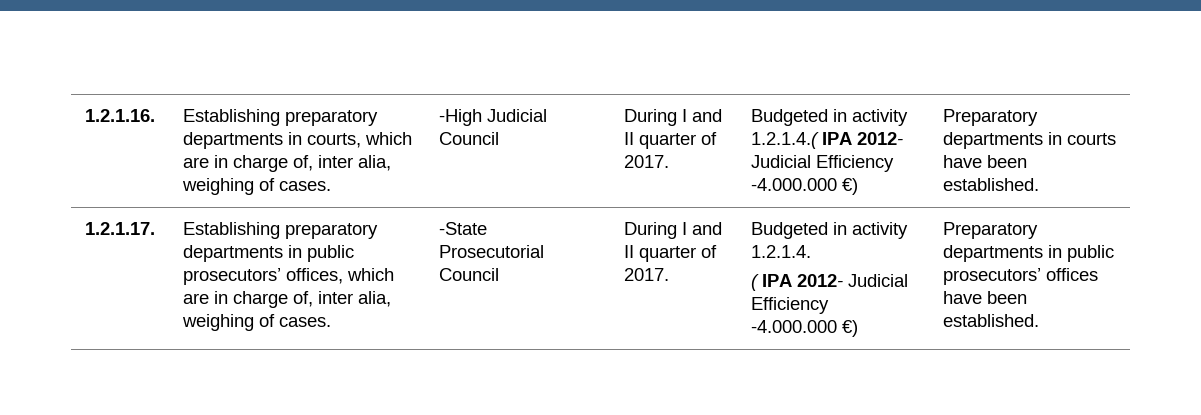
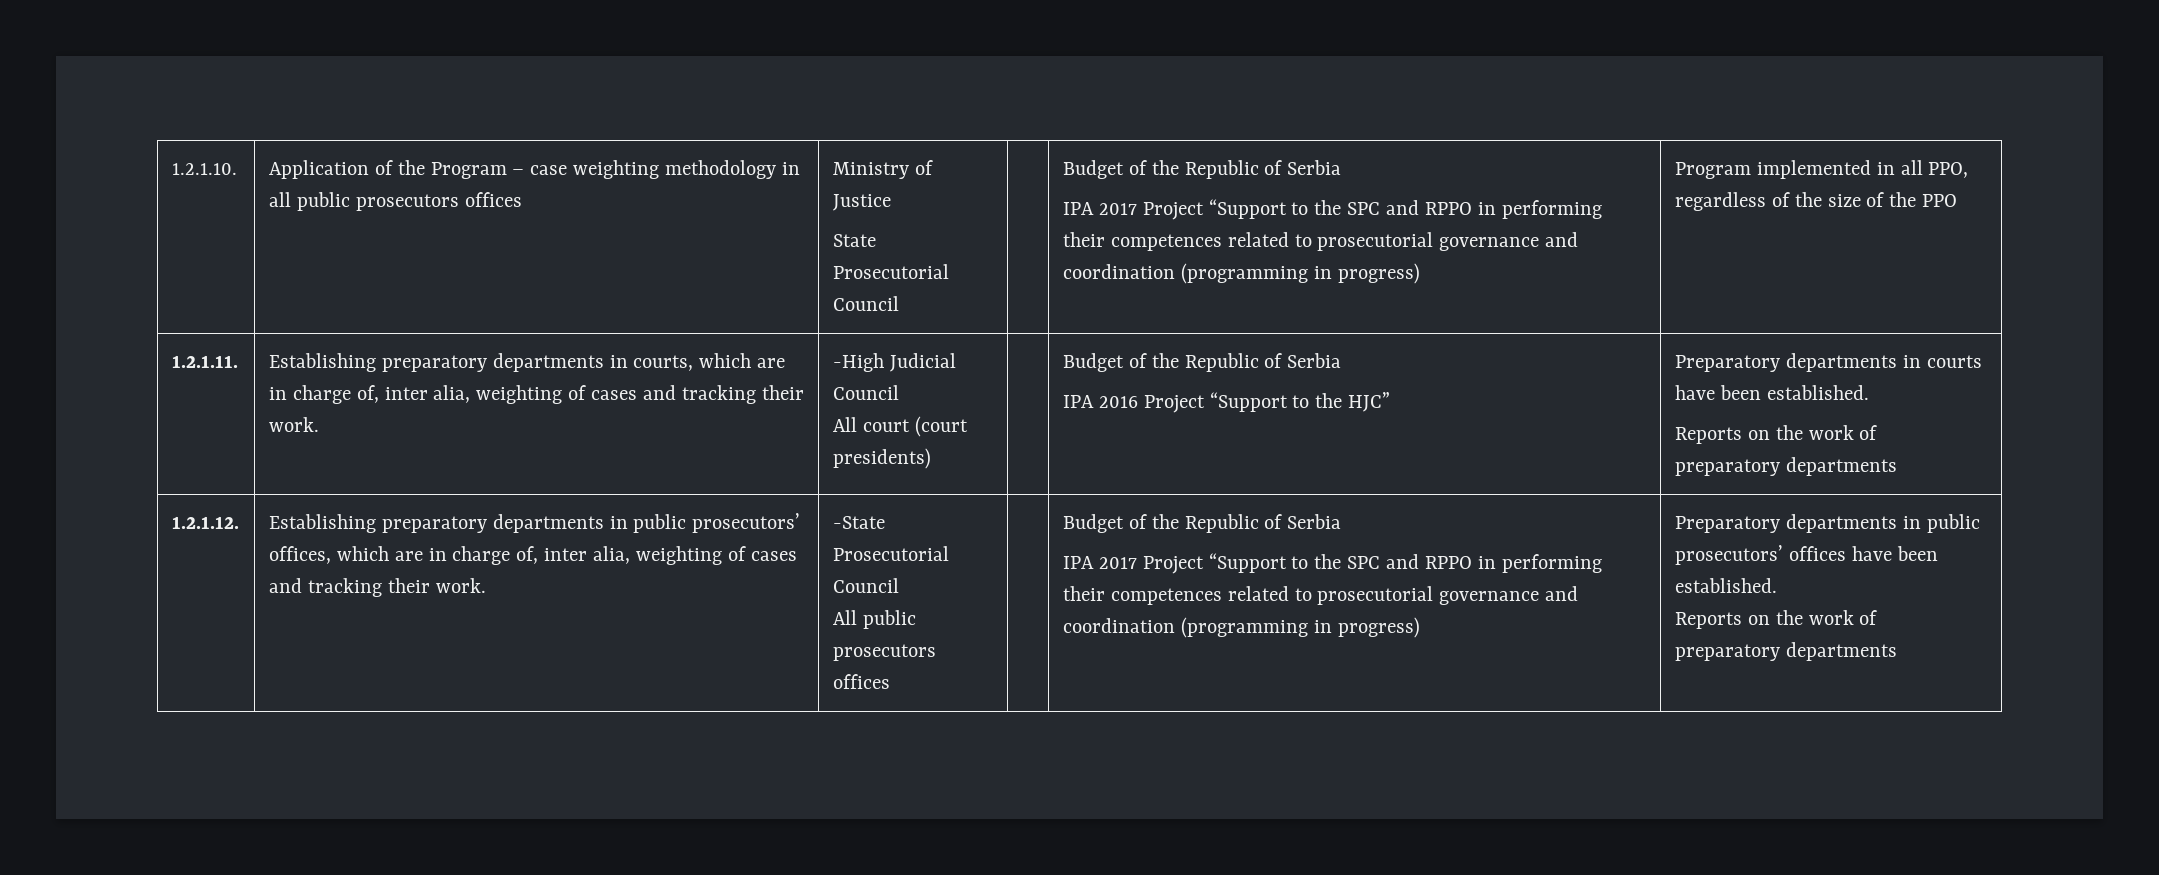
[84,109,155,122] 1.2.1.16. -> [171,163,237,175] [268,160,801,179] [268,192,522,211] [832,160,933,179] [832,194,891,211] [832,234,876,247] [832,264,949,279] [832,296,899,311] [1062,160,1342,179] [1062,199,1603,220] [1062,232,1579,251] [1062,263,1420,284] [1674,160,1969,179] [1674,192,1958,211] [171,355,238,368] 1.2.1.10. | Application of the Program – case weighting methodology in all public prosecutors offices | Ministry of Justice // State Prosecutorial Council | | Budget of the Republic of Serbia // IPA 2017 Project “Support to the SPC and RPPO in performing their competences related to prosecutorial governance and coordination (programming in progress) | Program implemented in all PPO, regardless of the size of the PPO // 1.2.1.11.
[181,178,331,195] [438,109,547,126] [438,132,499,145] [624,109,723,126] [624,132,718,149] [624,155,670,168] [750,109,908,126] [750,132,903,149] [750,155,894,172] [750,178,858,195] weighing of cases. | -High Judicial Council | During I and II quarter of 2017. | Budgeted in activity 1.2.1.4.( IPA 2012- Judicial Efficiency -4.000.000 €) -> [476,385,805,404] [268,417,319,432] [832,353,956,372] [832,385,899,400] [832,416,968,437] [832,448,931,469] [1062,353,1342,372] [1062,392,1391,413] weighting of cases and tracking their work. | -High Judicial Council // All court (court presidents) | | Budget of the Republic of Serbia // IPA 2016 Project “Support to the HJC”
[84,222,155,235] // 1.2.1.17. -> [1674,425,1878,444] [1674,457,1897,476] [171,516,239,529] // Reports on the work of preparatory departments // 1.2.1.12.
[181,314,331,331] [438,222,487,235] [438,245,544,258] [438,268,499,281] [624,222,723,239] [624,245,718,262] [624,268,670,281] [750,222,908,239] [750,245,811,258] [750,274,908,291] [750,297,829,314] [750,320,858,337] weighing of cases. | -State Prosecutorial Council | During I and II quarter of 2017. | Budgeted in activity 1.2.1.4. // ( IPA 2012- Judicial Efficiency -4.000.000 €) -> [636,546,798,565] [268,578,486,597] [832,516,885,529] [832,546,949,561] [832,578,899,593] [832,610,916,629] [832,644,936,661] [832,674,890,689] [1062,514,1342,533] [1062,553,1603,574] [1062,586,1579,605] [1062,617,1420,638] weighting of cases and tracking their work. | -State Prosecutorial Council // All public prosecutors offices | | Budget of the Republic of Serbia // IPA 2017 Project “Support to the SPC and RPPO in performing their competences related to prosecutorial governance and coordination (programming in progress)
(1039, 320) none -> [1674,610,1878,629] [1674,642,1897,661] // Reports on the work of preparatory departments

